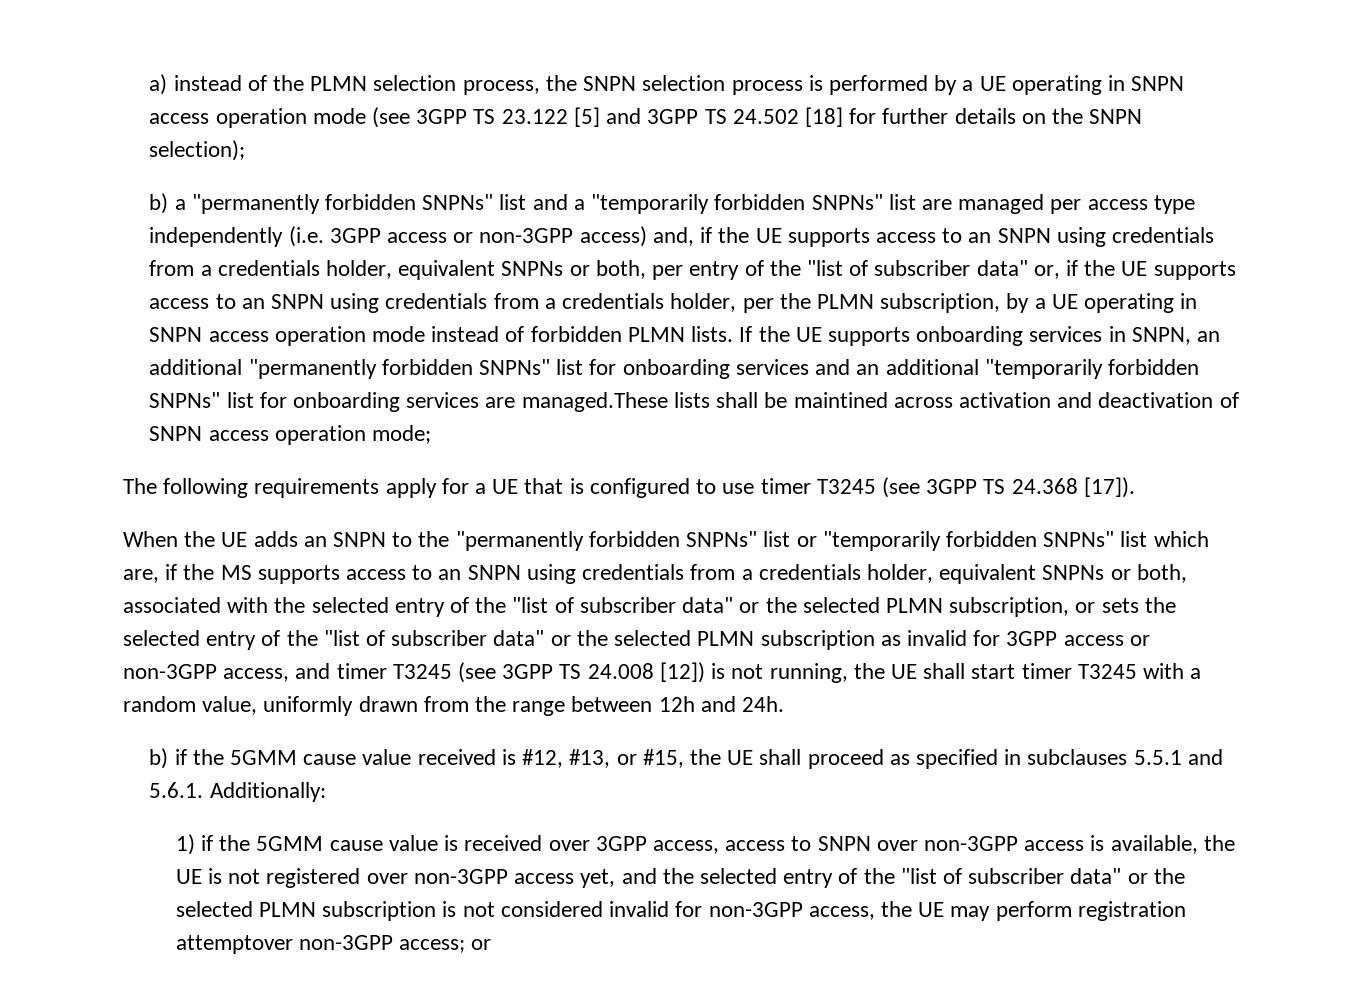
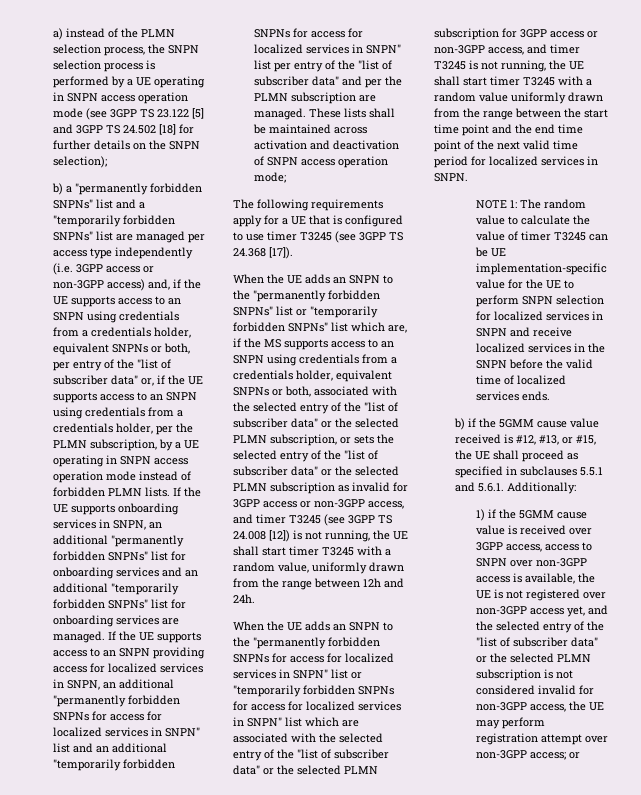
[521,392,668,412] managed.These -> [53,631,202,643] [53,647,206,659] [53,663,204,673] [53,679,175,690] [53,695,181,707] [53,711,163,721] [53,727,201,737] [53,743,168,753] [53,759,176,771] [254,28,364,38] [254,44,402,54] [254,60,393,72] [254,76,403,88] [254,92,377,104] [254,108,342,120] managed. If the UE supports access to an SNPN providing access for localized services in SNPN, an additional "permanently forbidden SNPNs for access for localized services in SNPN" list and an additional "temporarily forbidden SNPNs for access for localized services in SNPN" list per entry of the "list of subscriber data" and per the PLMN subscription are managed. These
[793,392,888,408] maintined -> [269,124,332,134] maintained
(785, 704) none -> [233,621,393,631] [233,637,380,649] [233,653,394,663] [233,669,362,679] [233,685,394,697] [233,701,401,711] [233,717,359,727] [233,733,383,743] [233,749,389,761] [233,765,378,775] [434,28,598,40] [434,44,580,55] [434,60,584,72] [434,76,592,86] [434,92,603,104] [434,108,608,120] [434,124,583,136] [434,140,578,152] [434,156,598,168] [434,173,468,182] [476,199,587,209] [476,215,591,225] [476,231,609,241] [475,247,507,257] [476,263,608,275] [476,279,575,289] [476,295,605,307] [476,311,604,321] [476,327,573,337] [476,343,606,353] [476,359,594,369] [476,375,567,385] [476,391,551,401] // When the UE adds an SNPN to the "permanently forbidden SNPNs for access for localized services in SNPN" list or "temporarily forbidden SNPNs for access for localized services in SNPN" list which are associated with the selected entry of the "list of subscriber data" or the selected PLMN subscription for 3GPP access or non-3GPP access, and timer T3245 is not running, the UE shall start timer T3245 with a random value uniformly drawn from the range between the start time point and the end time point of the next valid time period for localized services in SNPN. // NOTE 1: The random value to calculate the value of timer T3245 can be UE implementation-specific value for the UE to perform SNPN selection for localized services in SNPN and receive localized services in the SNPN before the valid time of localized services ends.
[175,935,293,954] attemptover -> [541,734,609,745] attempt over

